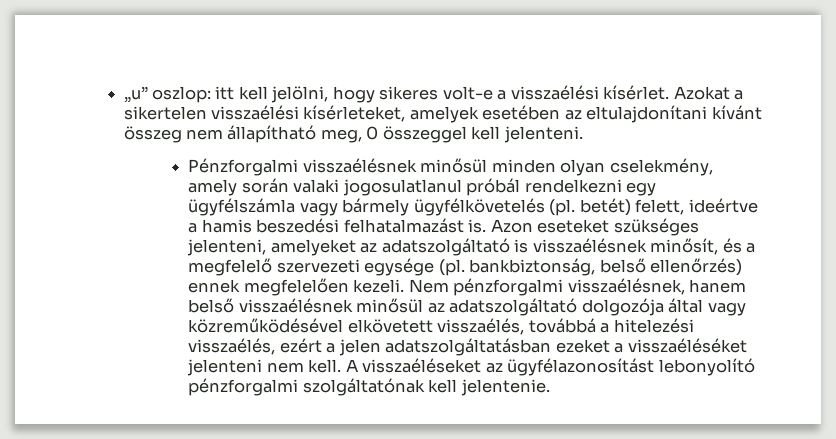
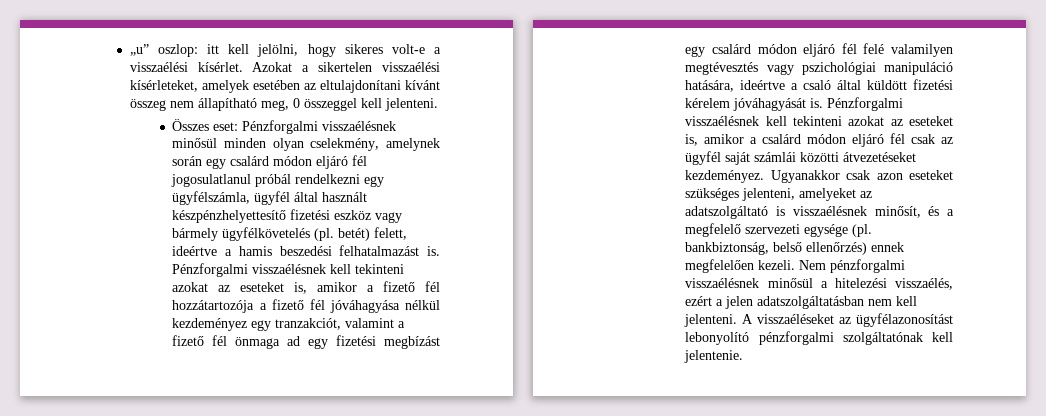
(583, 134) none -> [172,119,239,131] Összes eset:
[188,178,657,196] [188,198,296,216] amely során valaki jogosulatlanul próbál rendelkezni egy ügyfélszámla -> [386,138,440,151] [172,155,368,169] [171,174,385,187] [172,191,368,205] [172,209,372,223] amelynek során egy csalárd módon eljáró fél jogosulatlanul próbál rendelkezni egy ügyfélszámla, ügyfél által használt készpénzhelyettesítő fizetési eszköz
[490,219,533,233] Azon -> [172,263,405,277] [172,281,441,294] [172,299,440,313] [172,318,406,331] [172,335,440,349] [685,43,953,57] [685,62,953,75] [685,79,953,92] [685,97,904,111] [685,116,953,126] [685,133,953,147] [685,151,917,165] [685,170,903,183] Pénzforgalmi visszaélésnek kell tekinteni azokat az eseteket is, amikor a fizető fél hozzátartozója a fizető fél jóváhagyása nélkül kezdeményez egy tranzakciót, valamint a fizető fél önmaga ad egy fizetési megbízást egy csalárd módon eljáró fél felé valamilyen megtévesztés vagy pszichológiai manipuláció hatására, ideértve a csaló által küldött fizetési kérelem jóváhagyását is. Pénzforgalmi visszaélésnek kell tekinteni azokat az eseteket is, amikor a csalárd módon eljáró fél csak az ügyfél saját számlái közötti átvezetéseket kezdeményez. Ugyanakkor csak azon
[567,278,747,295] [188,298,746,316] [188,318,596,335] visszaélésnek, hanem belső visszaélésnek minősül az adatszolgáltató dolgozója által vagy közreműködésével elkövetett visszaélés, továbbá -> [685,278,813,288] visszaélésnek minősül
[555,338,747,353] [187,359,342,376] ezeket a visszaéléséket jelenteni nem kell. -> [868,296,918,306] [684,314,738,327] nem kell jelenteni.

